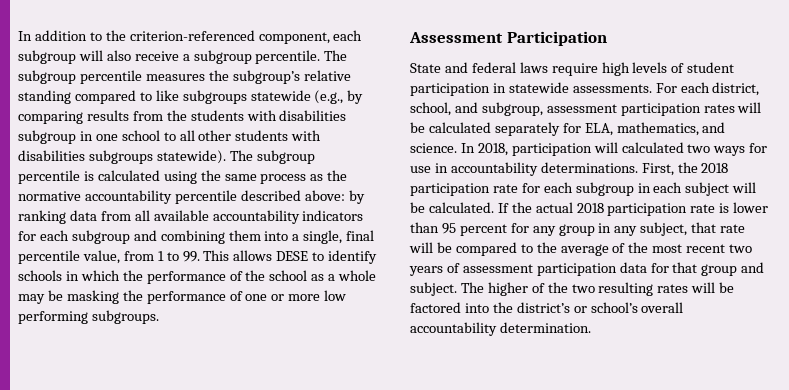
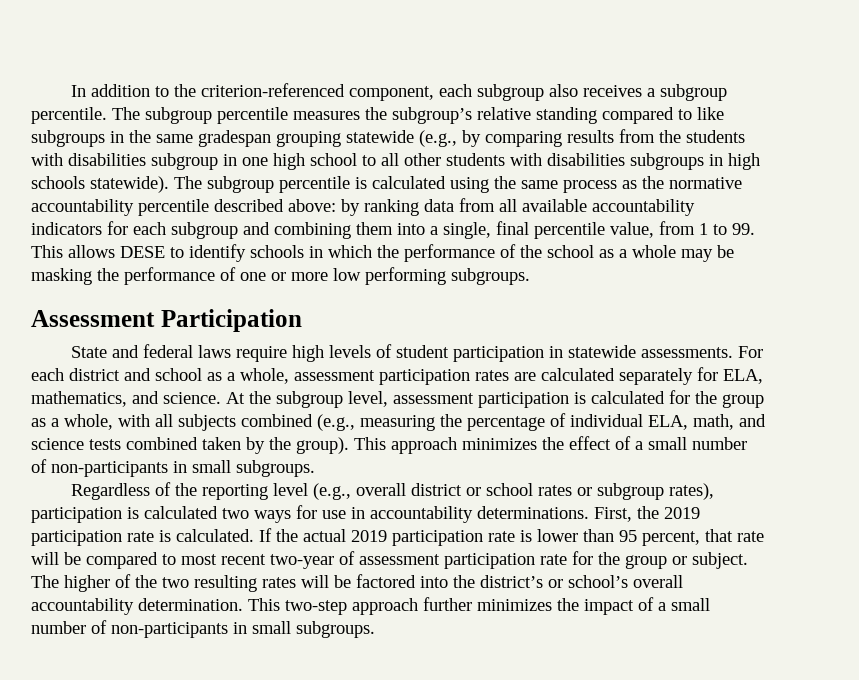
[78,50,179,61] will also receive -> [548,84,642,97] also receives
(247, 97) none -> [110,130,341,147] in the same gradespan grouping
(118, 137) none -> [273,153,305,170] high
(153, 157) none -> [709,153,760,170] [31,176,85,189] in high schools
[712,82,760,96] [410,102,543,116] district, school, and subgroup, -> [69,368,289,384] district and school as a whole,
[737,102,762,113] [410,122,425,133] will be -> [514,372,536,381] are
[460,142,618,156] In 2018, participation will -> [226,390,764,408] [31,413,766,431] [31,436,747,454] [31,459,315,477] [70,482,714,500] [31,507,139,523] At the subgroup level, assessment participation is calculated for the group as a whole, with all subjects combined (e.g., measuring the percentage of individual ELA, math, and science tests combined taken by the group). This approach minimizes the effect of a small number of non-participants in small subgroups. // Regardless of the reporting level (e.g., overall district or school rates or subgroup rates), participation is
[701,163,729,173] [410,182,757,196] [410,202,425,213] 2018 participation rate for each subgroup in each subject will be -> [664,507,700,519] [31,530,171,546] 2019 participation rate is
[576,203,604,213] 2018 -> [351,530,387,542] 2019
[459,222,688,236] percent for any group in any subject, -> [642,531,700,546] percent,
[536,242,753,256] [409,262,765,276] the average of the most recent two years of assessment participation data for that group and -> [181,551,687,569] most recent two-year of assessment participation rate for the group or
(591, 327) none -> [248,597,710,615] [31,620,375,638] This two-step approach further minimizes the impact of a small number of non-participants in small subgroups.

